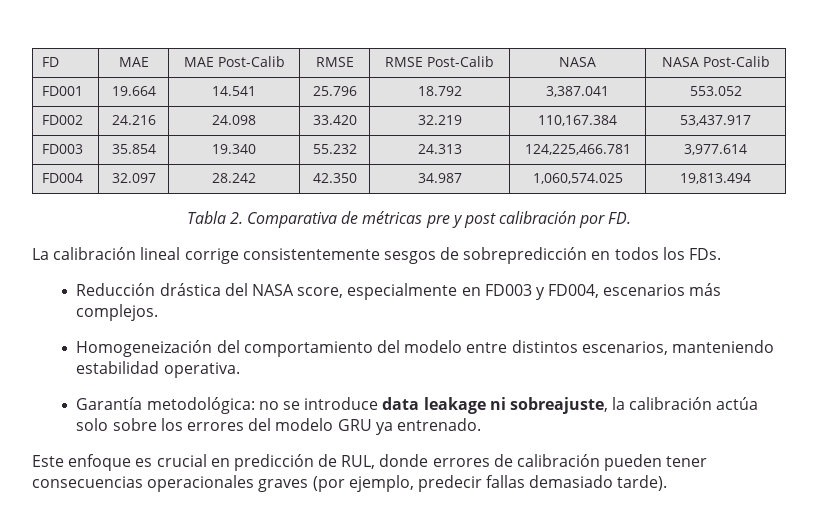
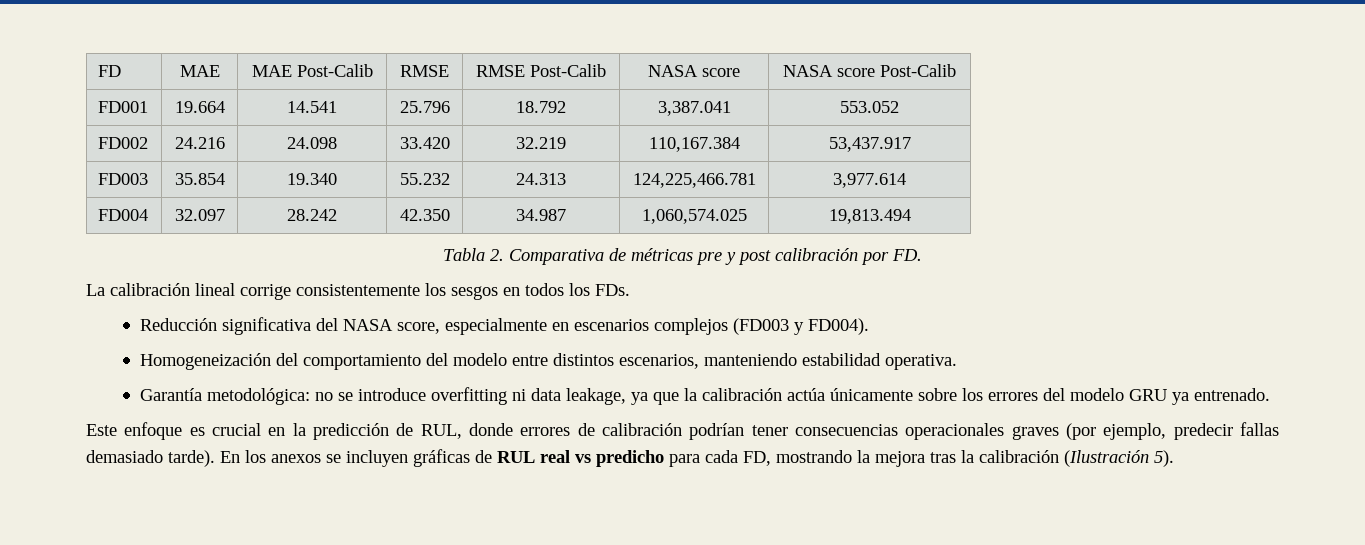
[661,57,699,67] | NASA -> [702,68,740,77] [783,65,875,77] score | NASA score
[383,247,588,264] sesgos de sobrepredicción -> [425,283,498,300] los sesgos
[159,283,221,296] drástica -> [222,317,312,335] significativa
[484,283,722,300] [76,304,159,321] FD003 y FD004, escenarios más complejos. -> [574,318,870,335] escenarios complejos (FD003 y FD004).
[382,397,608,414] data leakage ni sobreajuste, -> [431,387,680,405] overfitting ni data leakage, ya que
[76,418,109,431] solo -> [830,388,914,401] únicamente
(230, 462) none -> [292,423,306,436] la
[604,454,663,471] pueden -> [689,423,745,440] podrían
(668, 483) none -> [220,449,1174,467] En los anexos se incluyen gráficas de RUL real vs predicho para cada FD, mostrando la mejora tras la calibración (Ilustración 5).

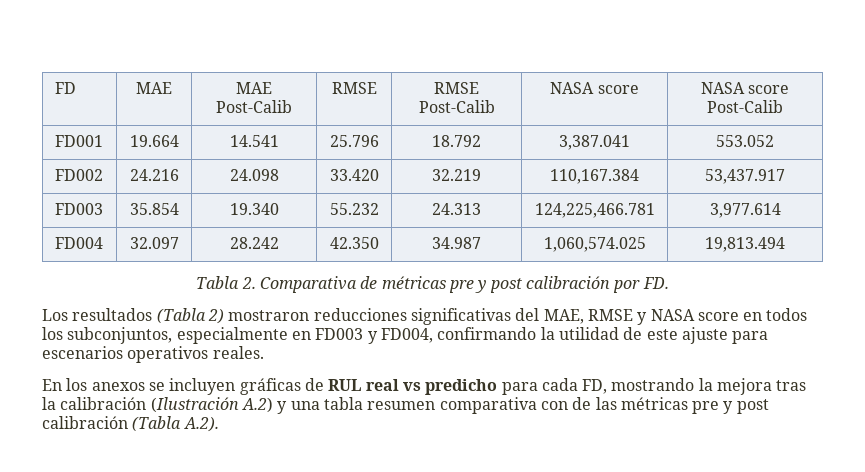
[86,283,630,300] [140,317,870,335] [140,353,958,370] [140,387,1271,405] [86,422,1279,440] [86,450,215,467] La calibración lineal corrige consistentemente los sesgos en todos los FDs. // Reducción significativa del NASA score, especialmente en escenarios complejos (FD003 y FD004). // Homogeneización del comportamiento del modelo entre distintos escenarios, manteniendo estabilidad operativa. // Garantía metodológica: no se introduce overfitting ni data leakage, ya que la calibración actúa únicamente sobre los errores del modelo GRU ya entrenado. // Este enfoque es crucial en la predicción de RUL, donde errores de calibración podrían tener consecuencias operacionales graves (por ejemplo, predecir fallas demasiado tarde). -> [42,308,808,325] [42,327,769,344] [42,346,264,363] Los resultados (Tabla 2) mostraron reducciones significativas del MAE, RMSE y NASA score en todos los subconjuntos, especialmente en FD003 y FD004, confirmando la utilidad de este ajuste para escenarios operativos reales. //
[1154,450,1174,467] 5). -> [241,397,769,414] [42,416,219,432] A.2) y una tabla resumen comparativa con de las métricas pre y post calibración (Tabla A.2).

